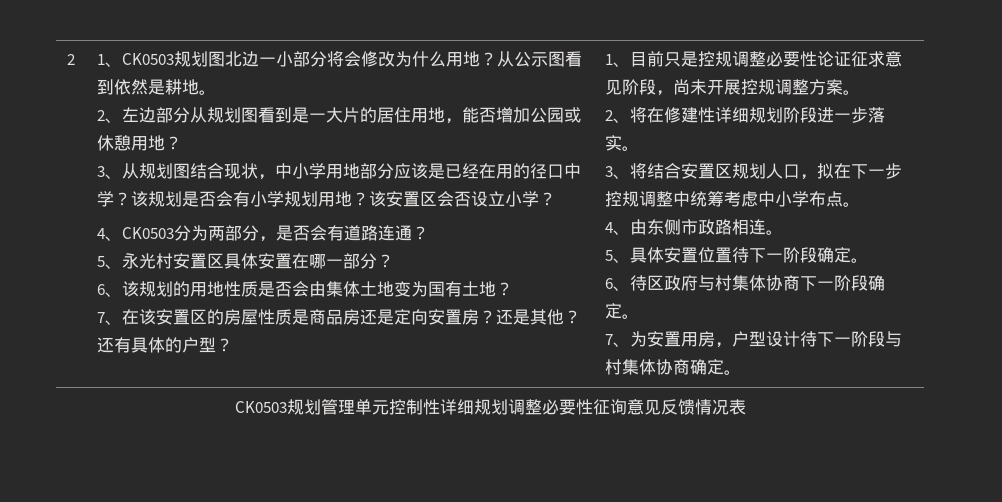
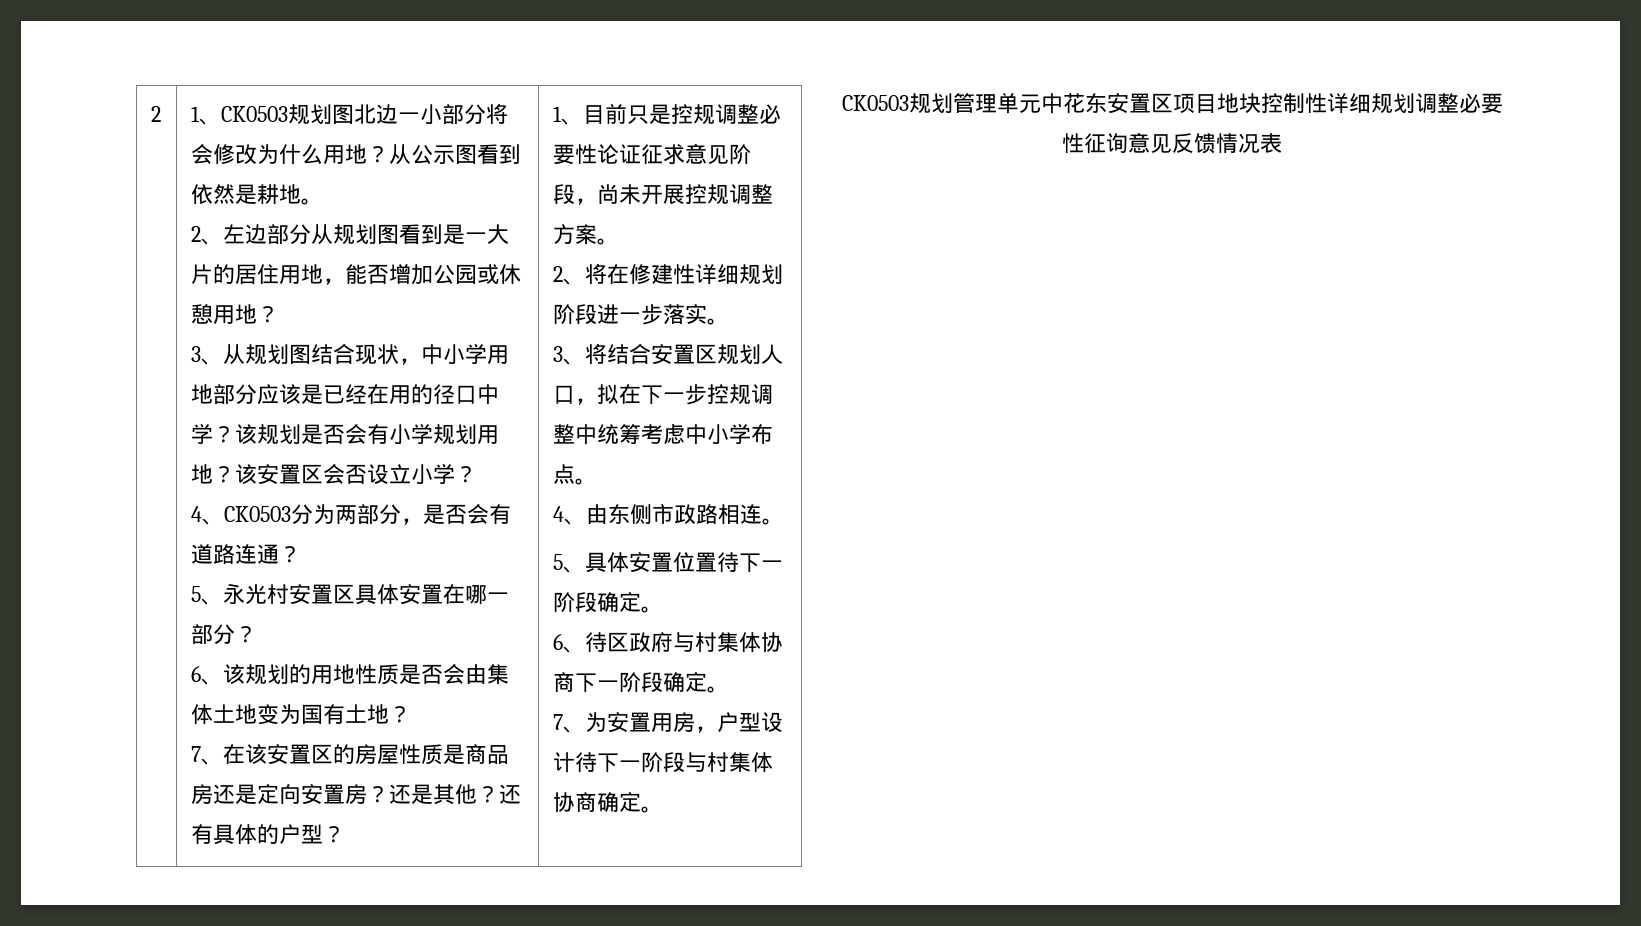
(389, 407) none -> [1040,93,1261,114] 中花东安置区项目地块

